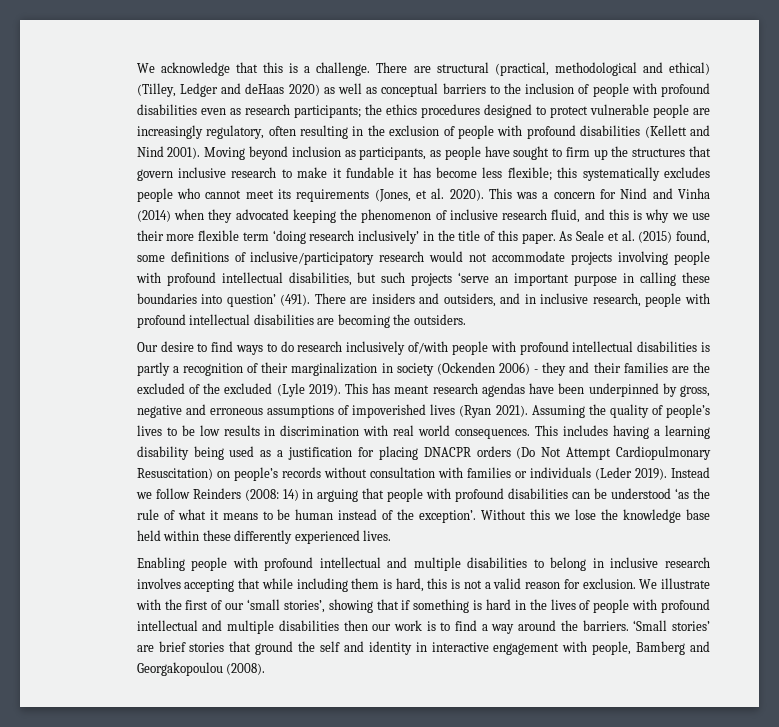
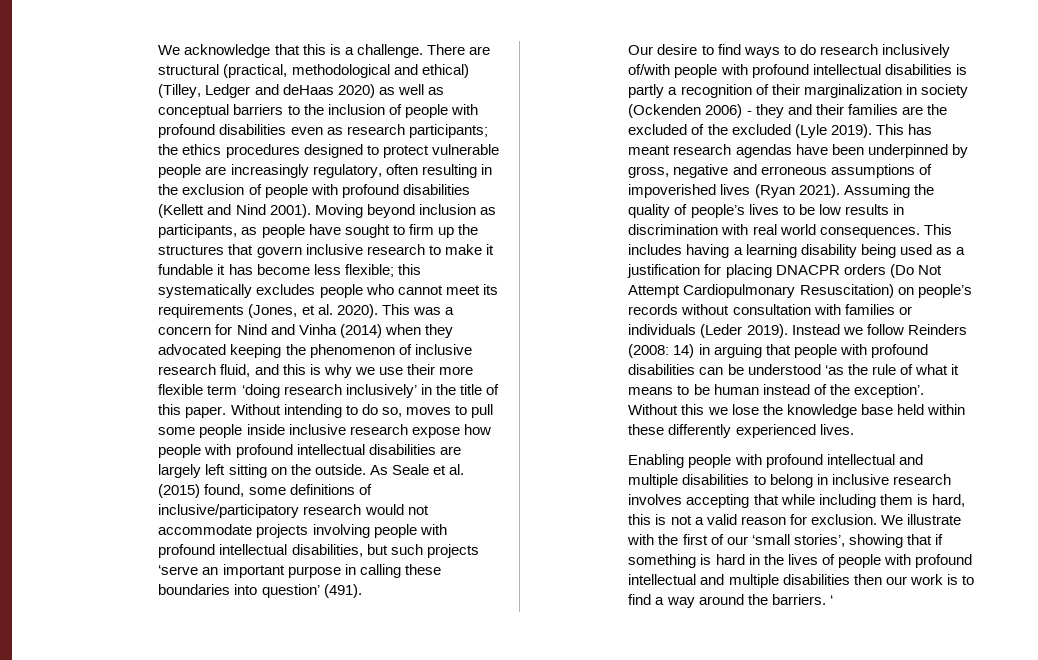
(556, 238) none -> [230,404,493,418] [158,424,491,438] [158,444,461,458] [158,464,366,478] Without intending to do so, moves to pull some people inside inclusive research expose how people with profound intellectual disabilities are largely left sitting on the outside.
[314,293,710,307] [136,314,466,328] There are insiders and outsiders, and in inclusive research, people with profound intellectual disabilities are becoming the outsiders. -> (362, 591) none
[633,620,711,631] [136,641,711,655] [136,662,266,676] ‘Small stories’ are brief stories that ground the self and identity in interactive engagement with people, Bamberg and Georgakopoulou (2008). -> [829,595,833,605] ‘

